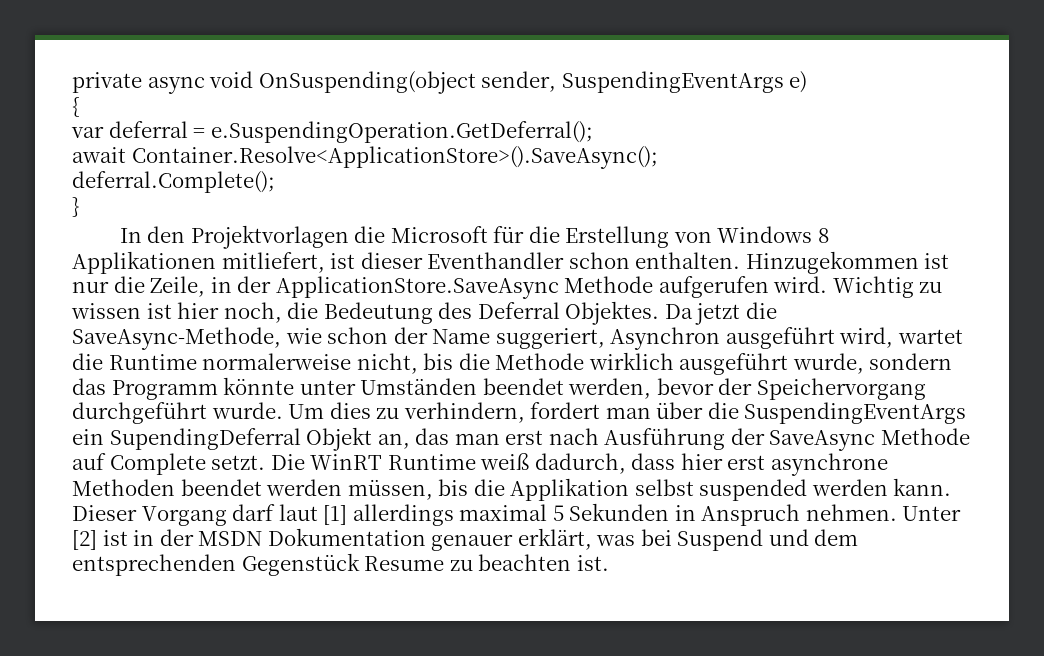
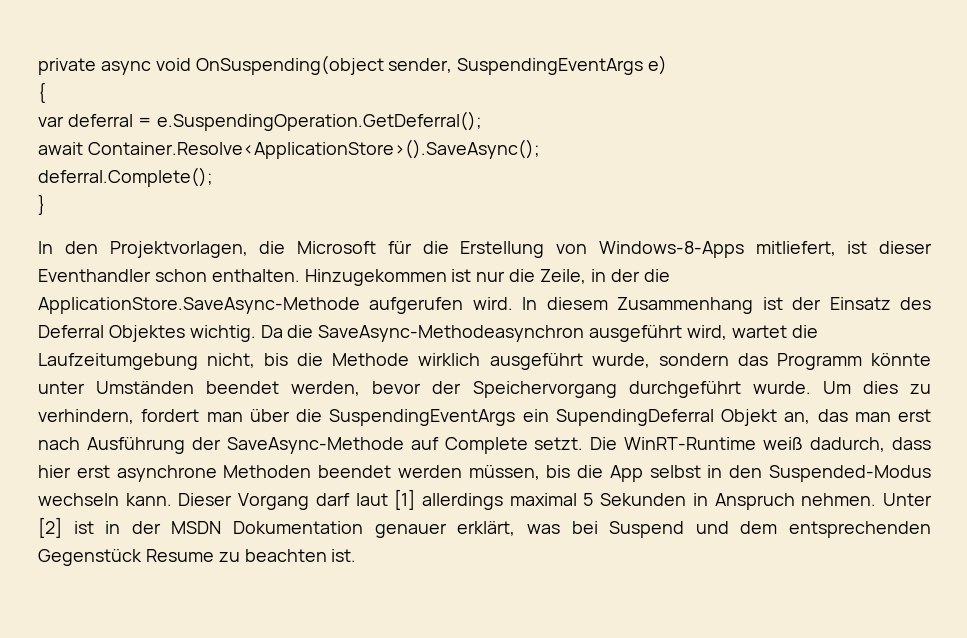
[190,225,349,249] Projektvorlagen -> [109,241,248,258] Projektvorlagen,
[717,226,829,243] [72,251,216,274] Windows 8 Applikationen -> [598,241,744,258] Windows-8-Apps
[275,276,943,299] [71,301,777,325] [72,327,721,350] ApplicationStore.SaveAsync Methode aufgerufen wird. Wichtig zu wissen ist hier noch, die Bedeutung des Deferral Objektes. Da jetzt die SaveAsync-Methode, wie schon der Name suggeriert, Asynchron -> [643,269,670,282] [38,297,932,314] [38,325,585,342] die ApplicationStore.SaveAsync-Methode aufgerufen wird. In diesem Zusammenhang ist der Einsatz des Deferral Objektes wichtig. Da die SaveAsync-Methodeasynchron
[108,353,352,370] Runtime normalerweise -> [38,353,198,370] Laufzeitumgebung
[769,428,970,451] SaveAsync Methode -> [226,437,404,454] SaveAsync-Methode
[310,454,476,470] WinRT Runtime -> [624,437,757,450] WinRT-Runtime
[510,478,888,501] Applikation selbst suspended werden -> [609,465,931,482] [38,493,119,506] App selbst in den Suspended-Modus wechseln

